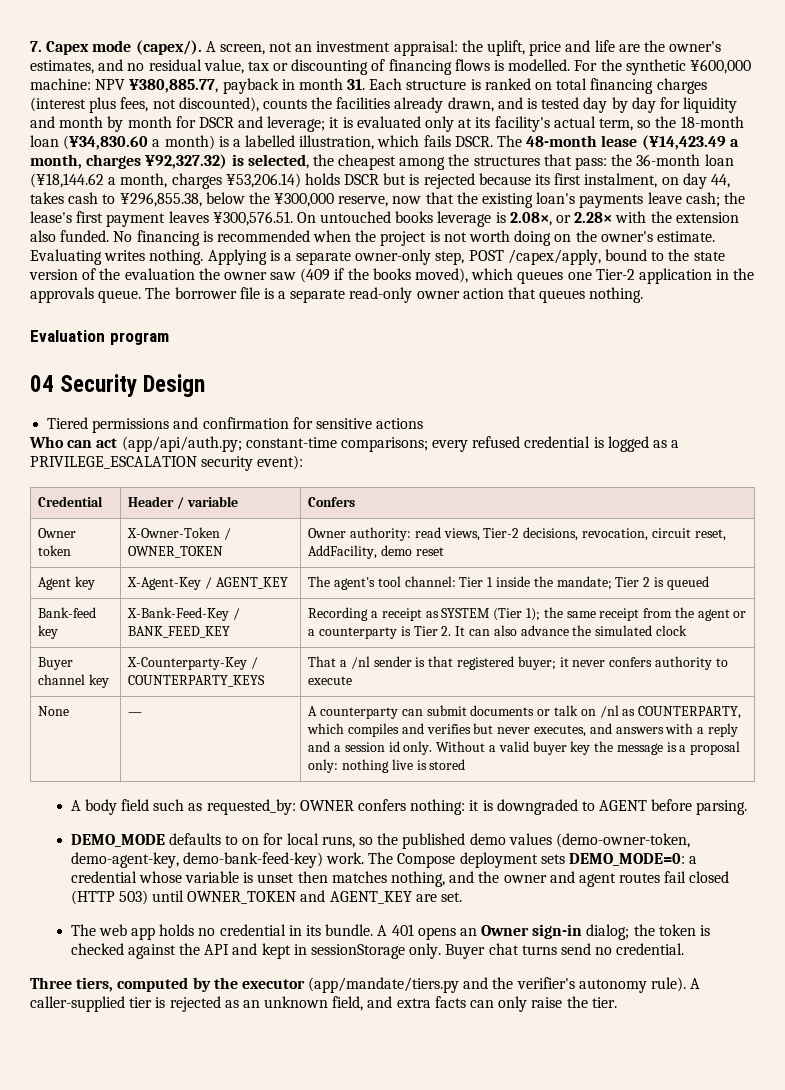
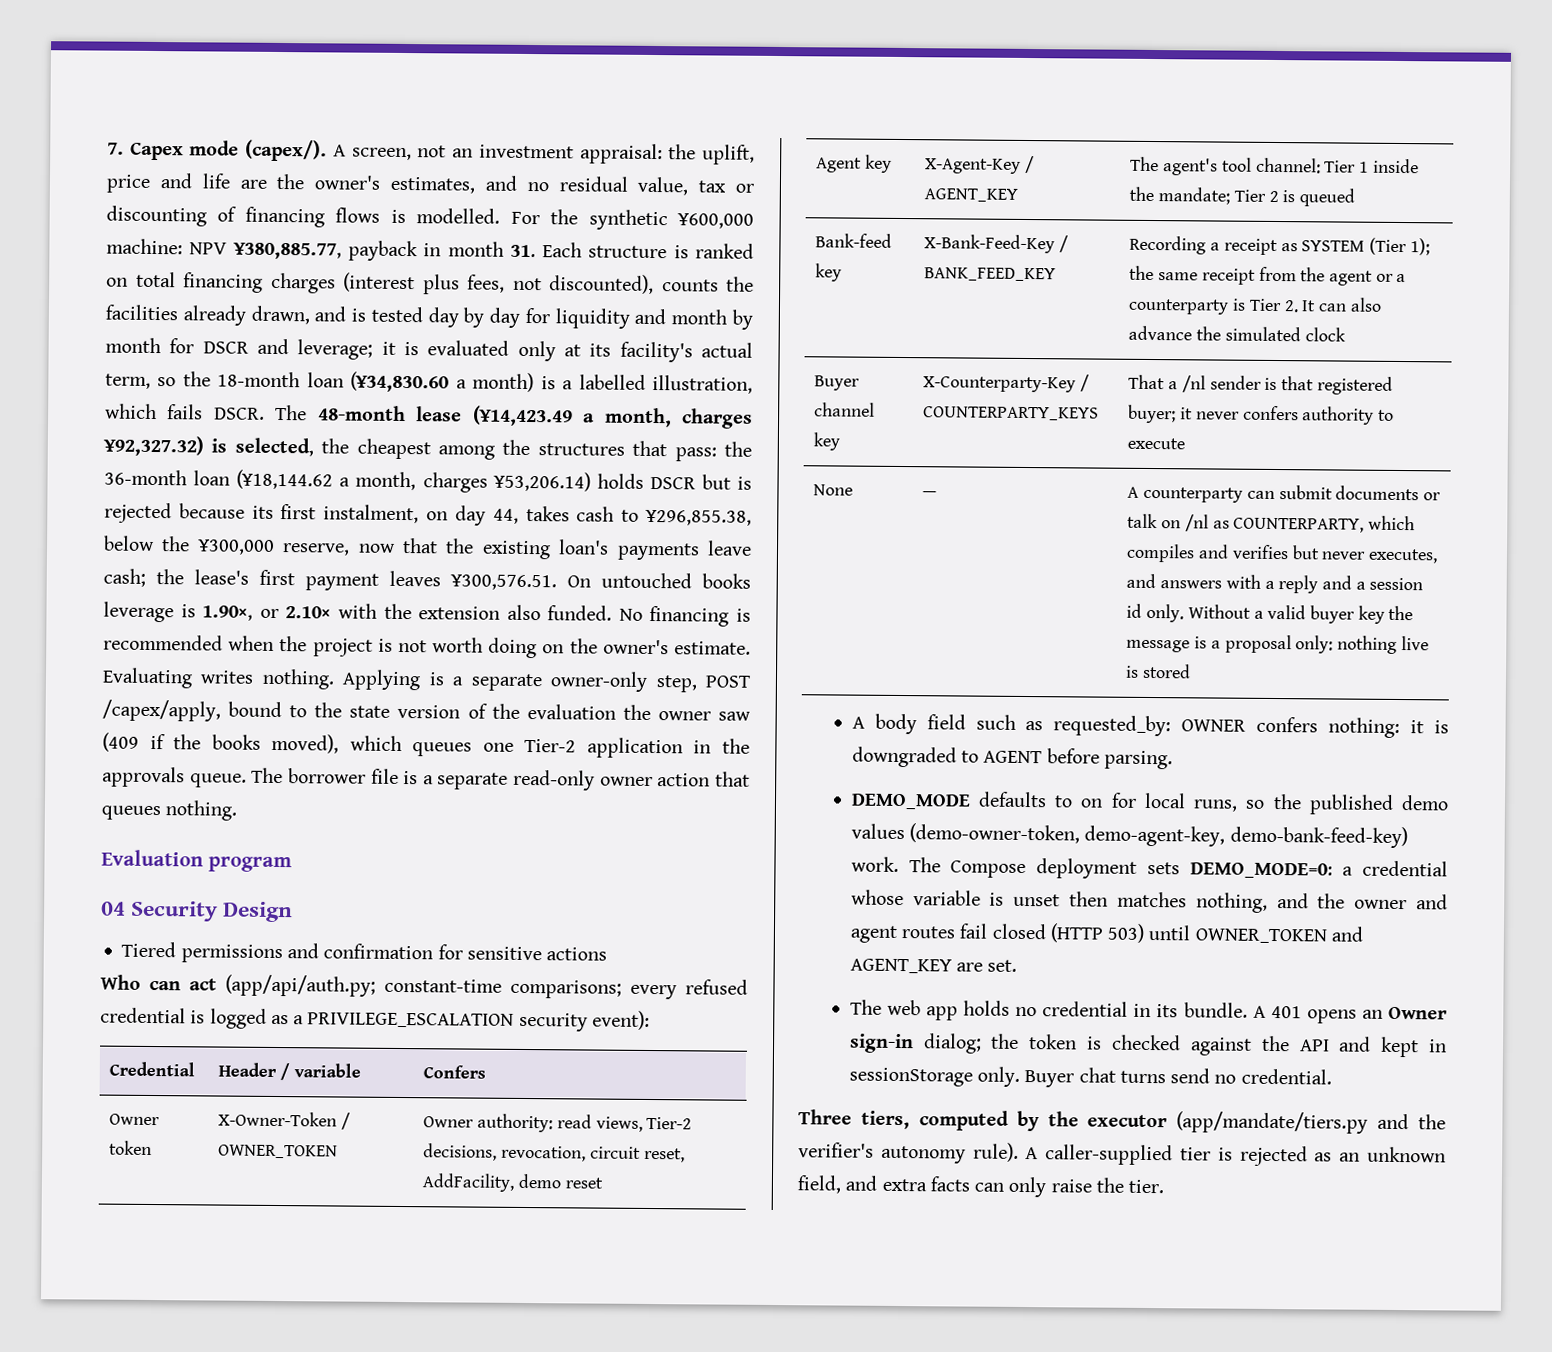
[509,212,613,226] 2.08×, or 2.28× -> [202,605,332,621] 1.90×, or 2.10×

